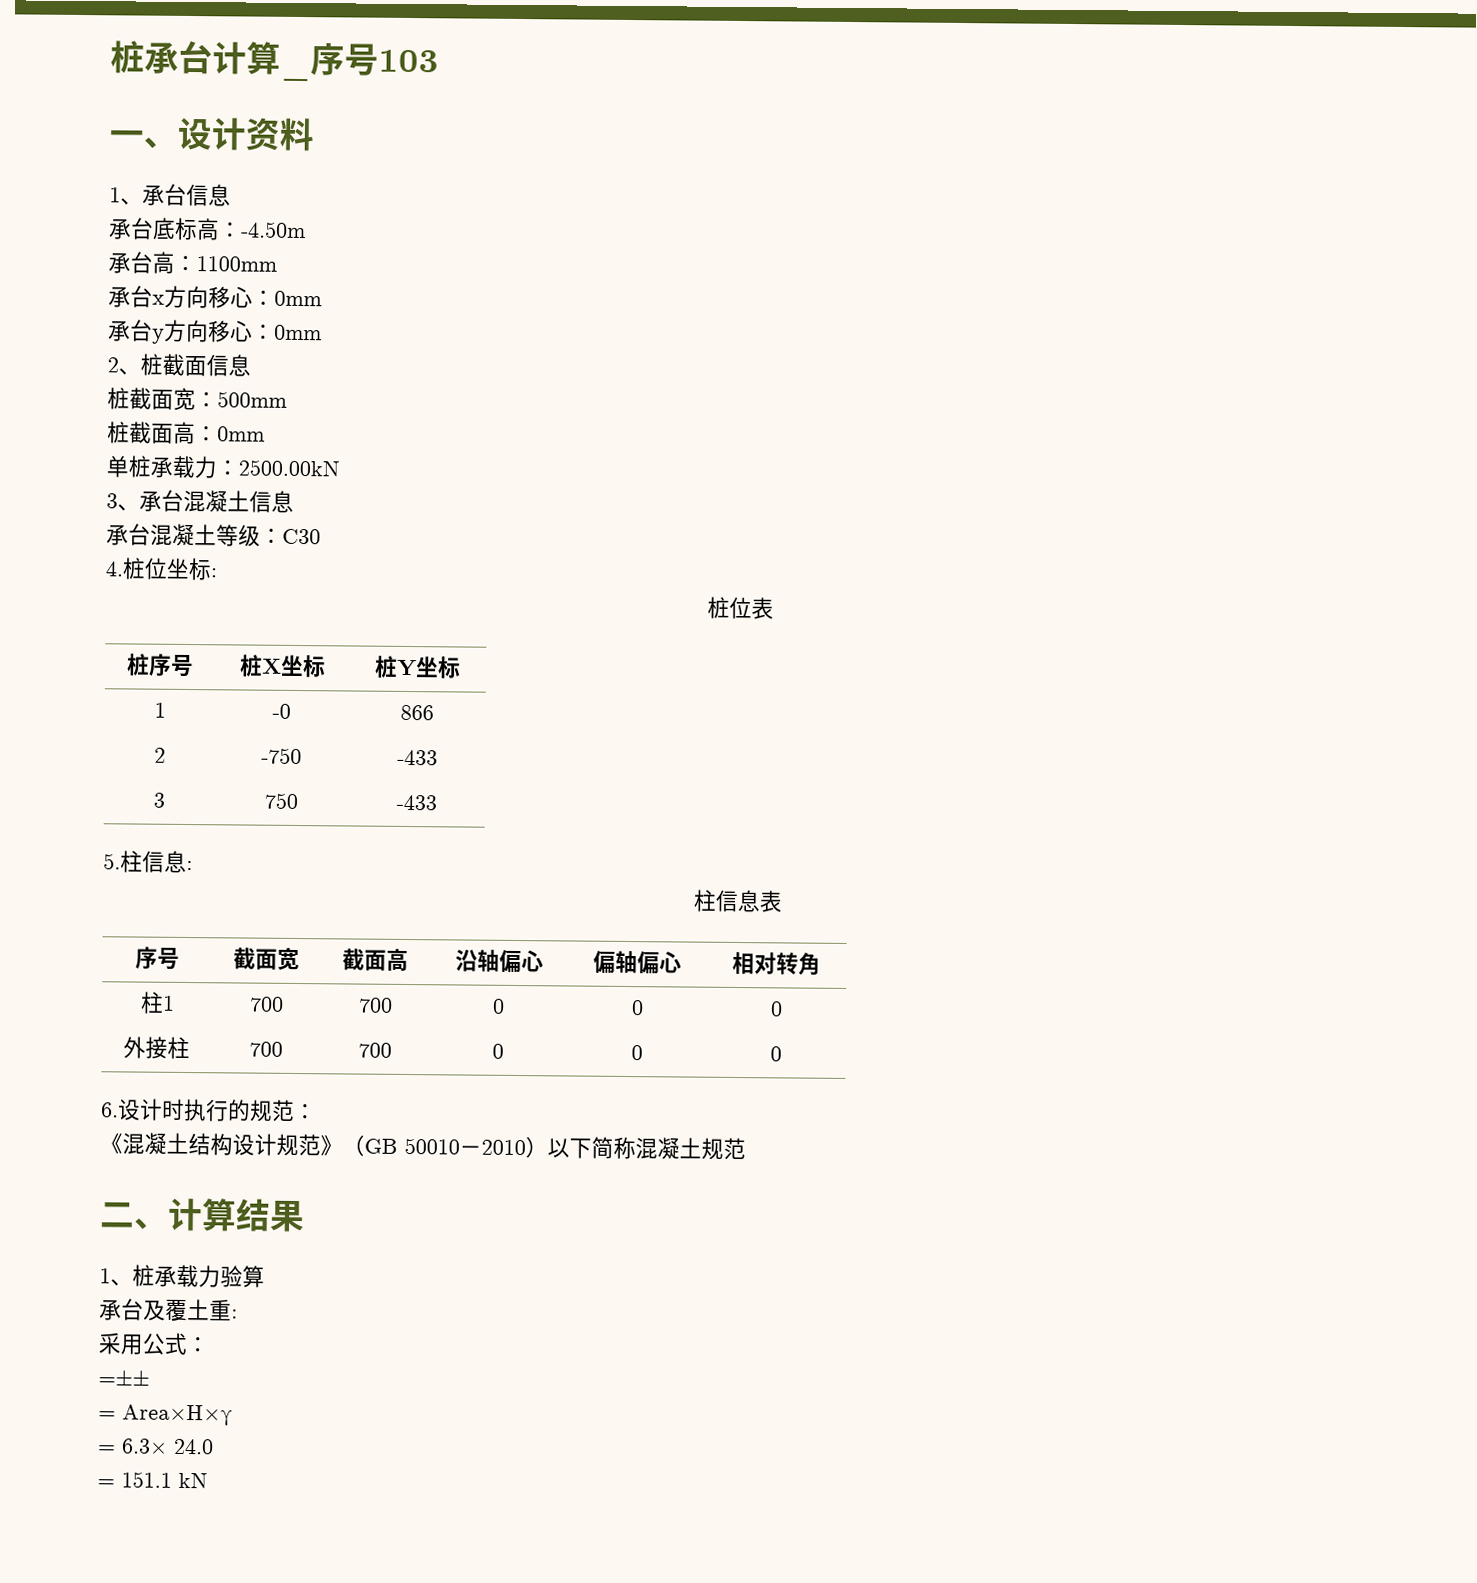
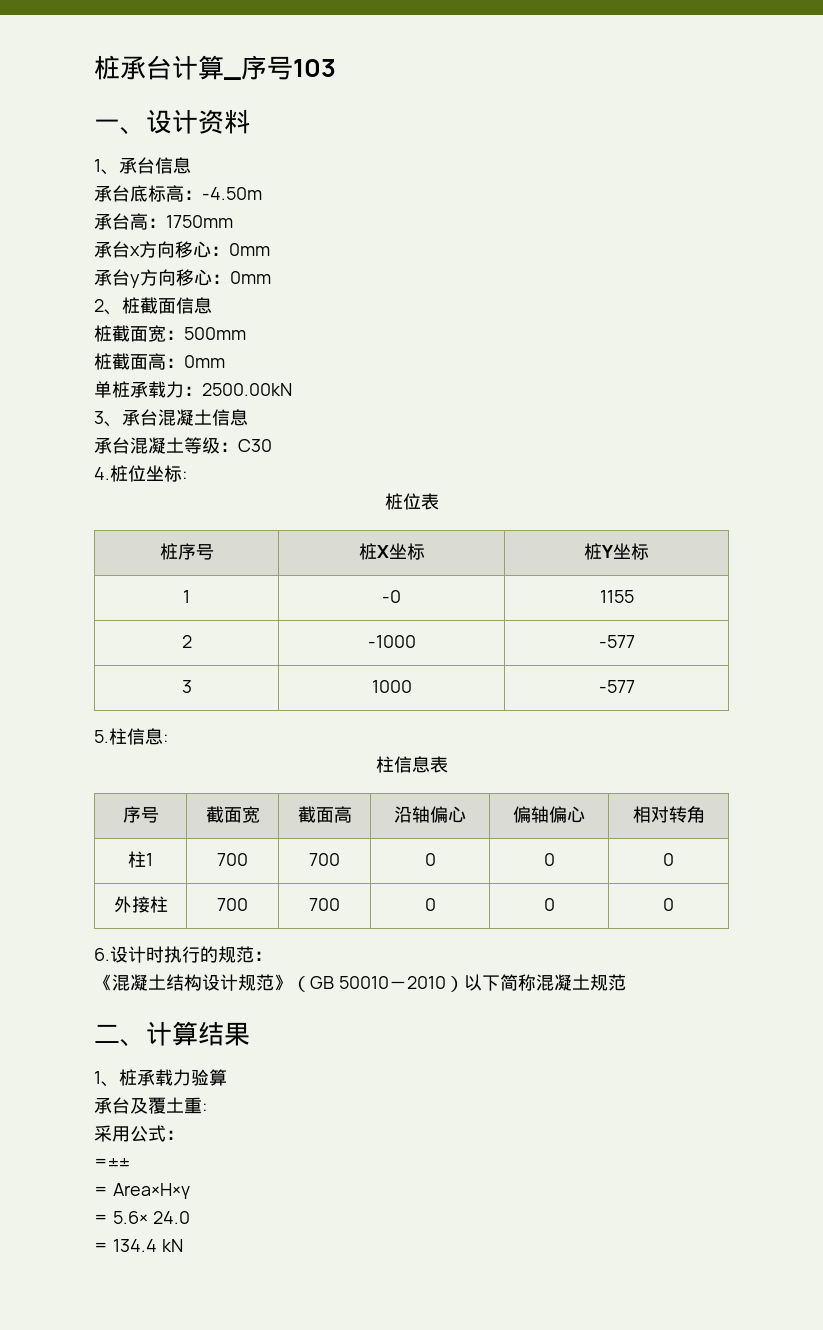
[196,256,277,272] 1100mm -> [166,215,233,228] 1750mm
[399,704,434,721] 866 -> [599,590,634,603] 1155
[261,747,302,765] [396,749,438,766] -750 | -433 -> [367,635,416,648] [598,635,635,648] -1000 | -577
[263,792,298,810] [395,794,437,811] 750 | -433 -> [371,680,412,693] [598,680,635,693] 1000 | -577
[121,1438,168,1454] 6.3× -> [112,1211,148,1224] 5.6×
[121,1471,172,1488] 151.1 -> [112,1239,157,1252] 134.4

